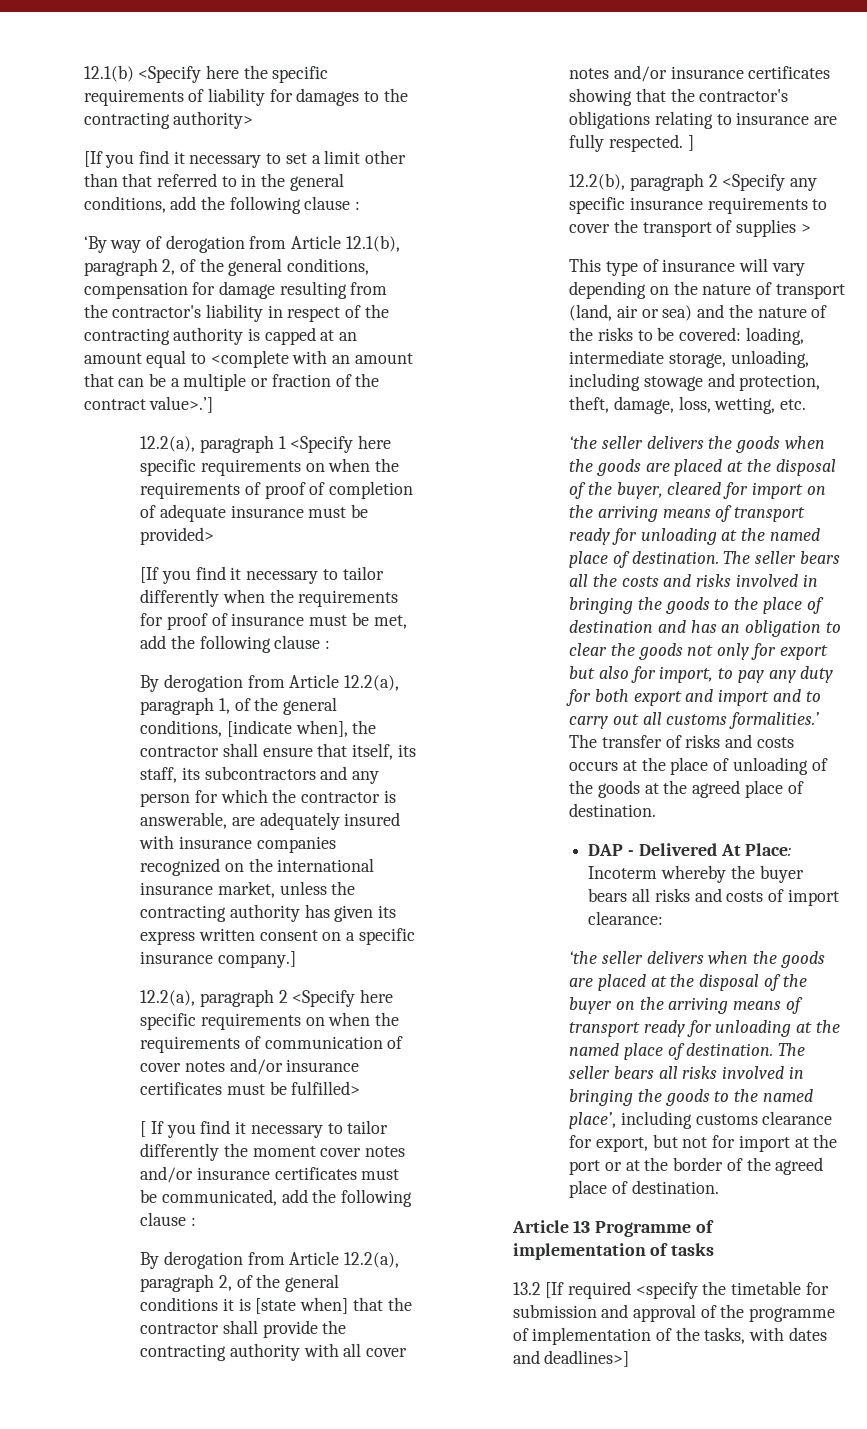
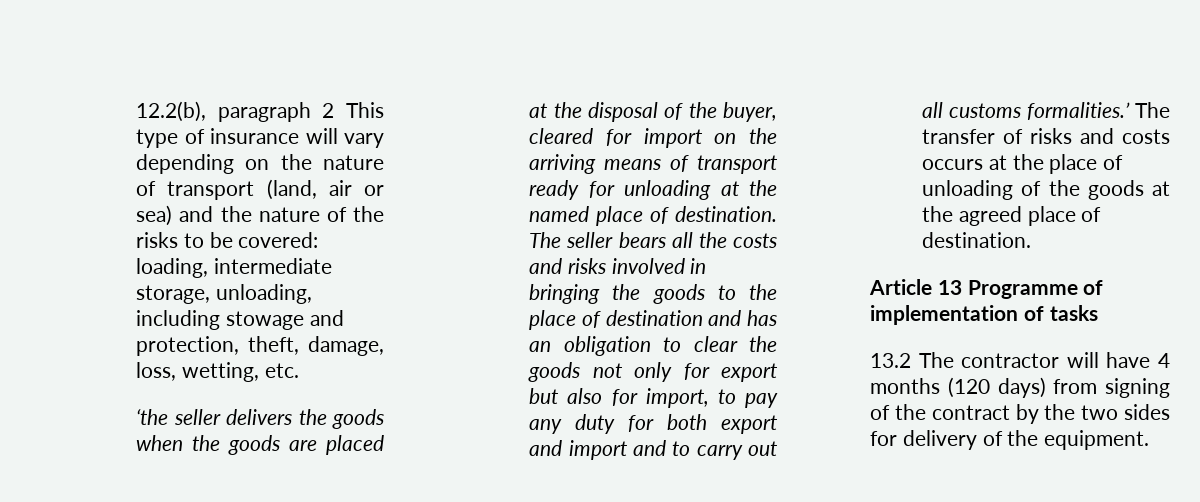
[83,65,329,83] [83,88,408,106] [83,111,254,129] [83,150,407,168] [83,173,344,191] [83,196,361,214] [83,235,400,253] [83,258,370,276] [83,281,388,299] [83,304,389,322] [83,327,358,345] [83,350,413,368] [83,373,380,391] [83,396,214,413] [140,435,392,453] [140,458,400,476] [140,481,414,499] [140,504,369,522] [140,527,215,545] [140,566,384,584] [140,589,399,607] [140,612,407,630] [140,635,331,653] [140,674,400,692] [140,697,338,715] [140,720,377,737] [140,743,416,760] [140,766,380,784] [140,789,396,807] [140,812,401,830] [139,835,336,853] [140,858,375,876] [140,881,356,898] [140,904,397,922] [140,928,415,945] [140,951,296,968] [140,989,394,1007] [140,1012,400,1030] [140,1036,404,1053] [140,1058,360,1075] [140,1081,361,1095] [140,1120,389,1138] [140,1143,406,1161] [140,1166,400,1183] [140,1189,413,1207] [140,1212,196,1226] [140,1251,400,1269] [140,1274,340,1292] [140,1297,412,1314] [140,1320,347,1338] [140,1343,408,1361] [569,65,831,82] [569,88,789,106] [569,111,838,129] [569,134,694,152] [569,173,818,191] [569,197,828,214] [569,219,811,237] 12.1(b) <Specify here the specific requirements of liability for damages to the contracting authority> // [If you find it necessary to set a limit other than that referred to in the general conditions, add the following clause : // ‘By way of derogation from Article 12.1(b), paragraph 2, of the general conditions, compensation for damage resulting from the contractor's liability in respect of the contracting authority is capped at an amount equal to <complete with an amount that can be a multiple or fraction of the contract value>.’] // 12.2(a), paragraph 1 <Specify here specific requirements on when the requirements of proof of completion of adequate insurance must be provided> // [If you find it necessary to tailor differently when the requirements for proof of insurance must be met, add the following clause : // By derogation from Article 12.2(a), paragraph 1, of the general conditions, [indicate when], the contractor shall ensure that itself, its staff, its subcontractors and any person for which the contractor is answerable, are adequately insured with insurance companies recognized on the international insurance market, unless the contracting authority has given its express written consent on a specific insurance company.] // 12.2(a), paragraph 2 <Specify here specific requirements on when the requirements of communication of cover notes and/or insurance certificates must be fulfilled> // [ If you find it necessary to tailor differently the moment cover notes and/or insurance certificates must be communicated, add the following clause : // By derogation from Article 12.2(a), paragraph 2, of the general conditions it is [state when] that the contractor shall provide the contracting authority with all cover notes and/or insurance certificates showing that the contractor's obligations relating to insurance are fully respected. ] // 12.2(b), paragraph 2 <Specify any specific insurance requirements to cover the transport of supplies > // -> [136,101,335,122] 12.2(b), paragraph 2
[588,843,792,856] [588,865,804,883] [588,888,839,906] [588,911,664,925] [569,951,825,968] [569,974,807,991] [569,997,803,1014] [569,1020,840,1037] [569,1043,806,1060] [569,1066,804,1079] [569,1089,813,1106] [569,1111,833,1129] [569,1134,838,1152] [569,1157,824,1175] [569,1180,719,1198] // DAP - Delivered At Place: Incoterm whereby the buyer bears all risks and costs of import clearance: // ‘the seller delivers when the goods are placed at the disposal of the buyer on the arriving means of transport ready for unloading at the named place of destination. The seller bears all risks involved in bringing the goods to the named place’, including customs clearance for export, but not for import at the port or at the border of the agreed place of destination. -> (1032, 240) none
[545,1281,829,1299] [512,1304,836,1322] [512,1327,827,1345] [512,1350,630,1367] [If required <specify the timetable for submission and approval of the programme of implementation of the tasks, with dates and deadlines>] -> [918,352,1170,368] [870,377,1170,398] [870,404,1170,424] [870,430,1149,450] The contractor will have 4 months (120 days) from signing of the contract by the two sides for delivery of the equipment.

